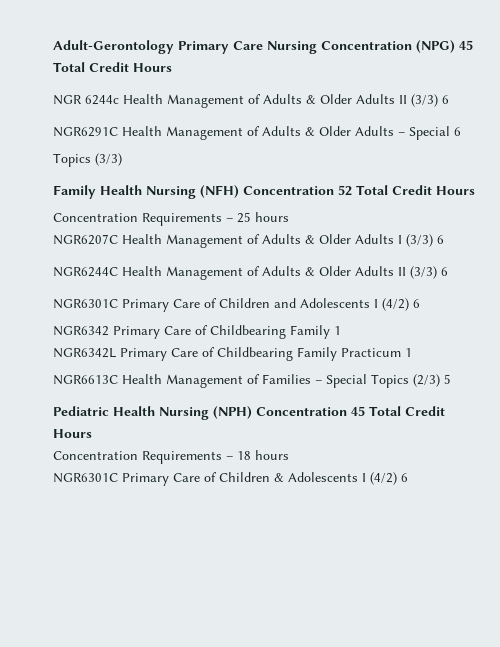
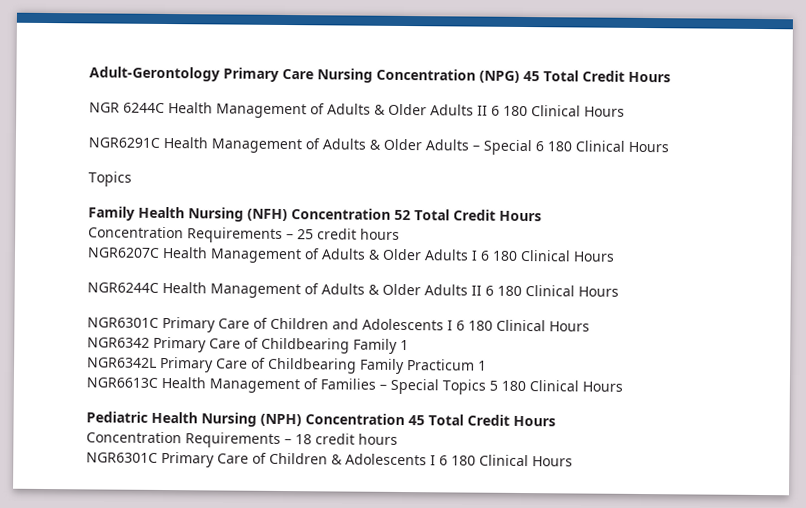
[85,94,450,108] 6244c Health Management of Adults & Older Adults II (3/3) 6 -> [122,102,625,119] 6244C Health Management of Adults & Older Adults II 6 180 Clinical Hours
[53,153,123,167] // Topics (3/3) -> [546,140,669,153] [87,171,132,187] 180 Clinical Hours // Topics
(252, 217) none -> [316,228,357,240] credit
[406,234,445,247] (3/3) 6 -> [479,249,615,262] 6 180 Clinical Hours
[410,266,449,279] (3/3) 6 -> [484,285,619,297] 6 180 Clinical Hours
[382,298,421,311] (4/2) 6 -> [455,319,590,332] 6 180 Clinical Hours
[413,374,441,387] (2/3) -> (486, 387) none
(452, 379) none -> [500,380,623,392] 180 Clinical Hours
(252, 455) none -> [314,433,355,445] credit
[370,472,409,485] (4/2) 6 -> [438,454,573,467] 6 180 Clinical Hours

